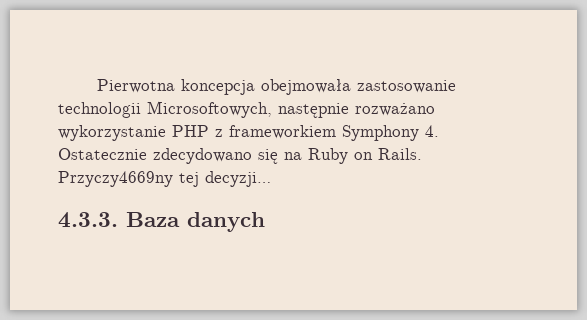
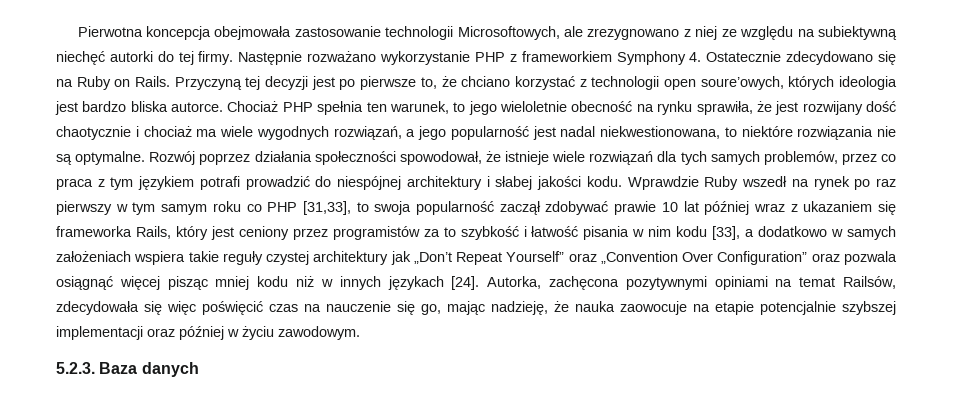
[278,103,349,118] następnie -> [564,26,897,40] [56,51,303,65] ale zrezygnowano z niej ze względu na subiektywną niechęć autorki do tej firmy. Następnie
[58,171,271,187] [58,212,118,228] Przyczy4669ny tej decyzji… // 4.3.3. -> [174,76,898,90] [55,101,896,115] [56,126,896,140] [56,151,896,165] [56,176,896,190] [56,201,897,215] [56,226,897,240] [56,251,897,265] [56,276,896,290] [56,301,896,315] [56,326,360,340] [56,362,95,374] Przyczyną tej decyzji jest po pierwsze to, że chciano korzystać z technologii open soure’owych, których ideologia jest bardzo bliska autorce. Chociaż PHP spełnia ten warunek, to jego wieloletnie obecność na rynku sprawiła, że jest rozwijany dość chaotycznie i chociaż ma wiele wygodnych rozwiązań, a jego popularność jest nadal niekwestionowana, to niektóre rozwiązania nie są optymalne. Rozwój poprzez działania społeczności spowodował, że istnieje wiele rozwiązań dla tych samych problemów, przez co praca z tym językiem potrafi prowadzić do niespójnej architektury i słabej jakości kodu. Wprawdzie Ruby wszedł na rynek po raz pierwszy w tym samym roku co PHP [31,33], to swoja popularność zaczął zdobywać prawie 10 lat później wraz z ukazaniem się frameworka Rails, który jest ceniony przez programistów za to szybkość i łatwość pisania w nim kodu [33], a dodatkowo w samych założeniach wspiera takie reguły czystej architektury jak „Don’t Repeat Yourself” oraz „Convention Over Configuration” oraz pozwala osiągnąć więcej pisząc mniej kodu niż w innych językach [24]. Autorka, zachęcona pozytywnymi opiniami na temat Railsów, zdecydowała się więc poświęcić czas na nauczenie się go, mając nadzieję, że nauka zaowocuje na etapie potencjalnie szybszej implementacji oraz później w życiu zawodowym. // 5.2.3.

